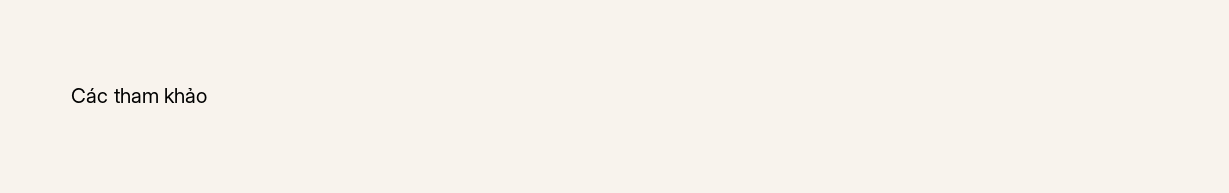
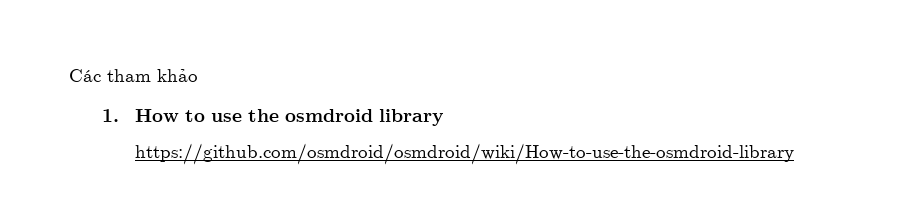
(208, 95) none -> [102,109,445,126] [135,143,795,165] // 1. How to use the osmdroid library // https://github.com/osmdroid/osmdroid/wiki/How-to-use-the-osmdroid-library

